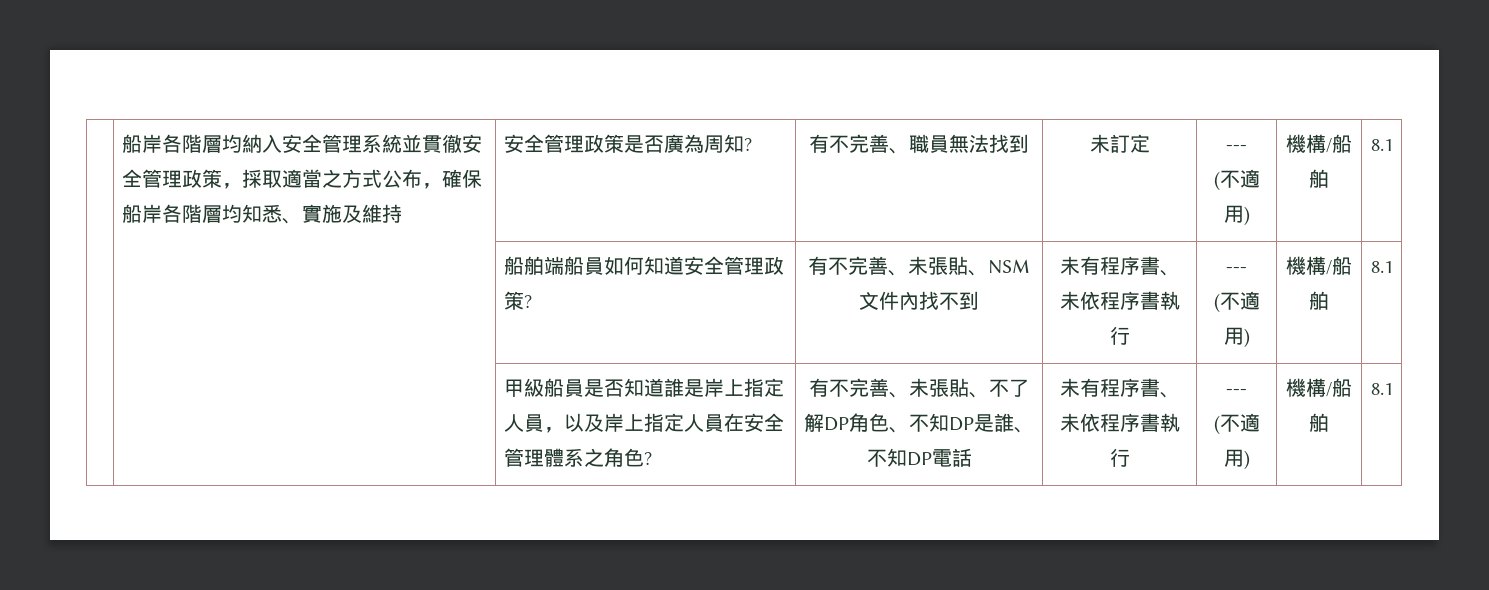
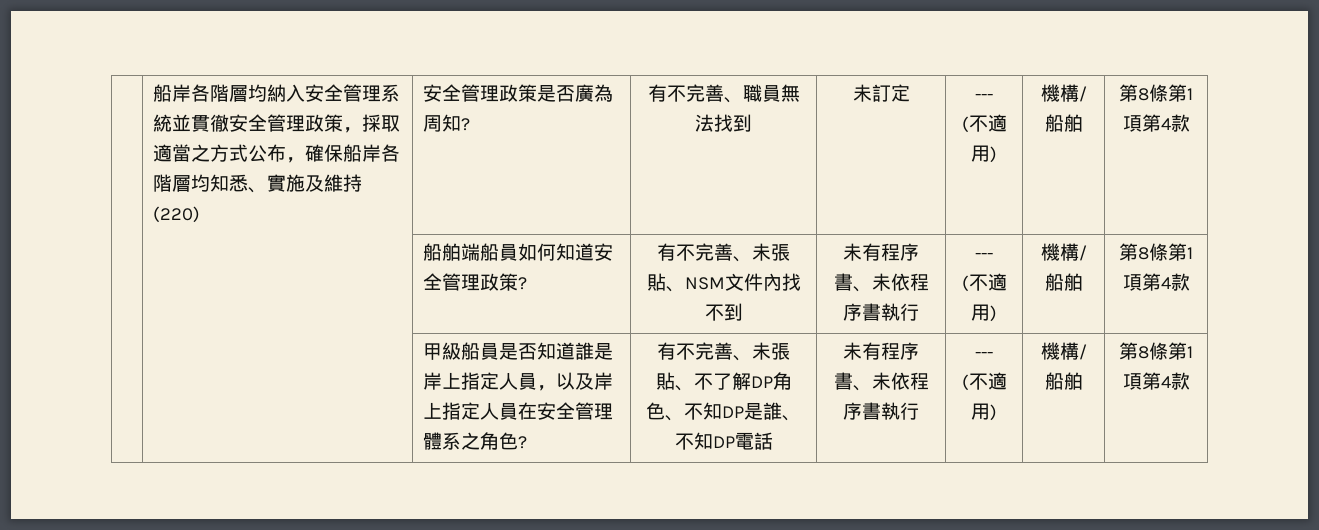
(402, 213) none -> [153,206,201,223] (220)
[1370,139,1393,151] 8.1 -> [1119,84,1193,102] [1122,114,1190,132] 第8條第1項第4款
[1370,261,1393,273] 8.1 -> [1119,243,1193,261] [1122,273,1190,291] 第8條第1項第4款
[1370,383,1393,395] 8.1 -> [1119,342,1193,360] [1122,372,1190,390] 第8條第1項第4款

